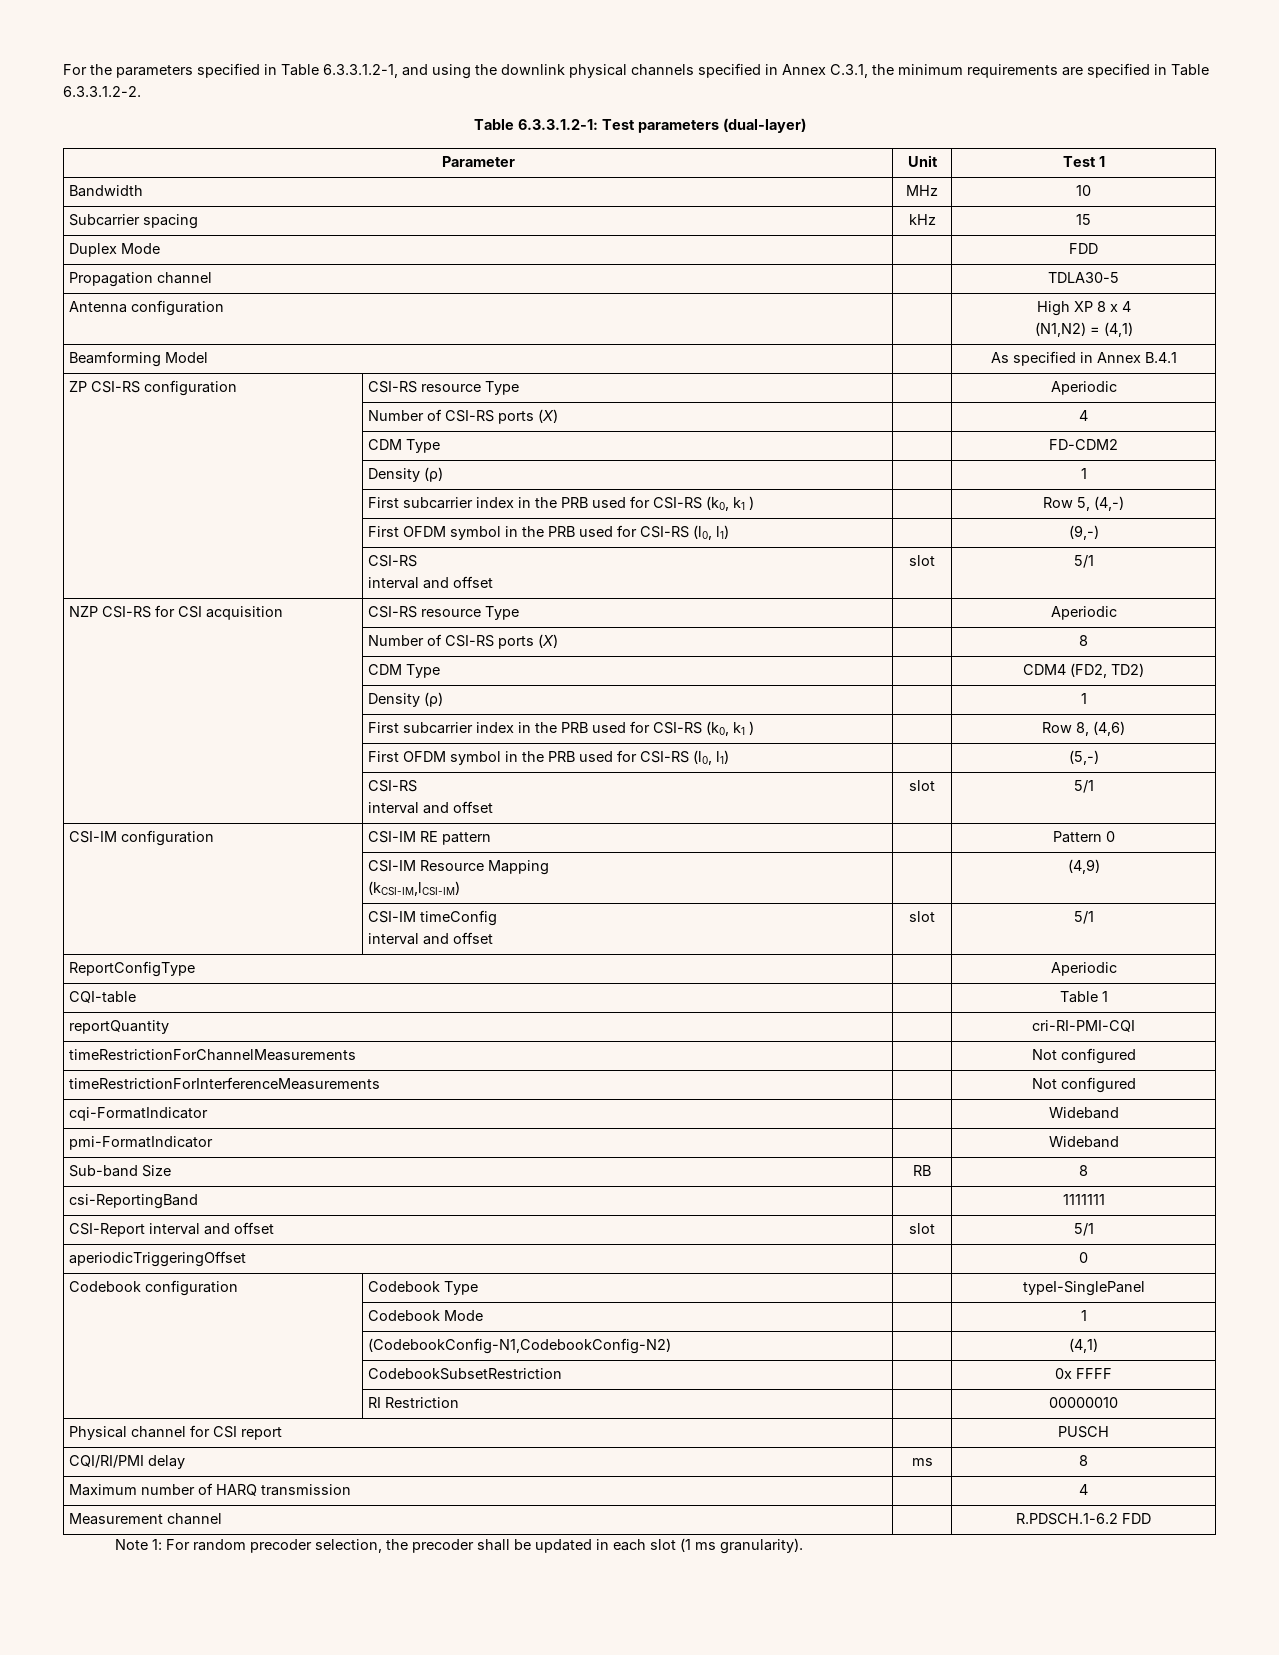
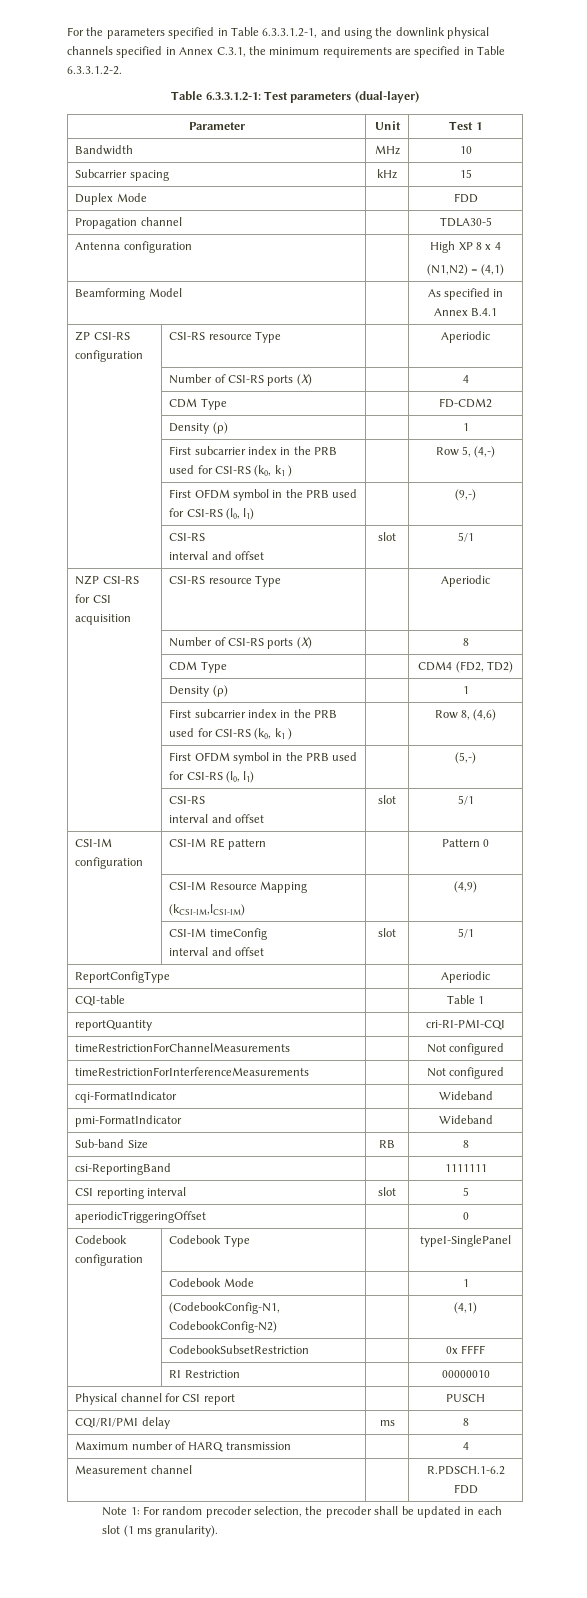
[69,1222,275,1237] [909,1223,935,1234] [1073,1223,1094,1236] CSI-Report interval and offset | slot | 5/1 -> [75,1187,186,1199] [378,1187,396,1196] [462,1187,469,1196] CSI reporting interval | slot | 5

